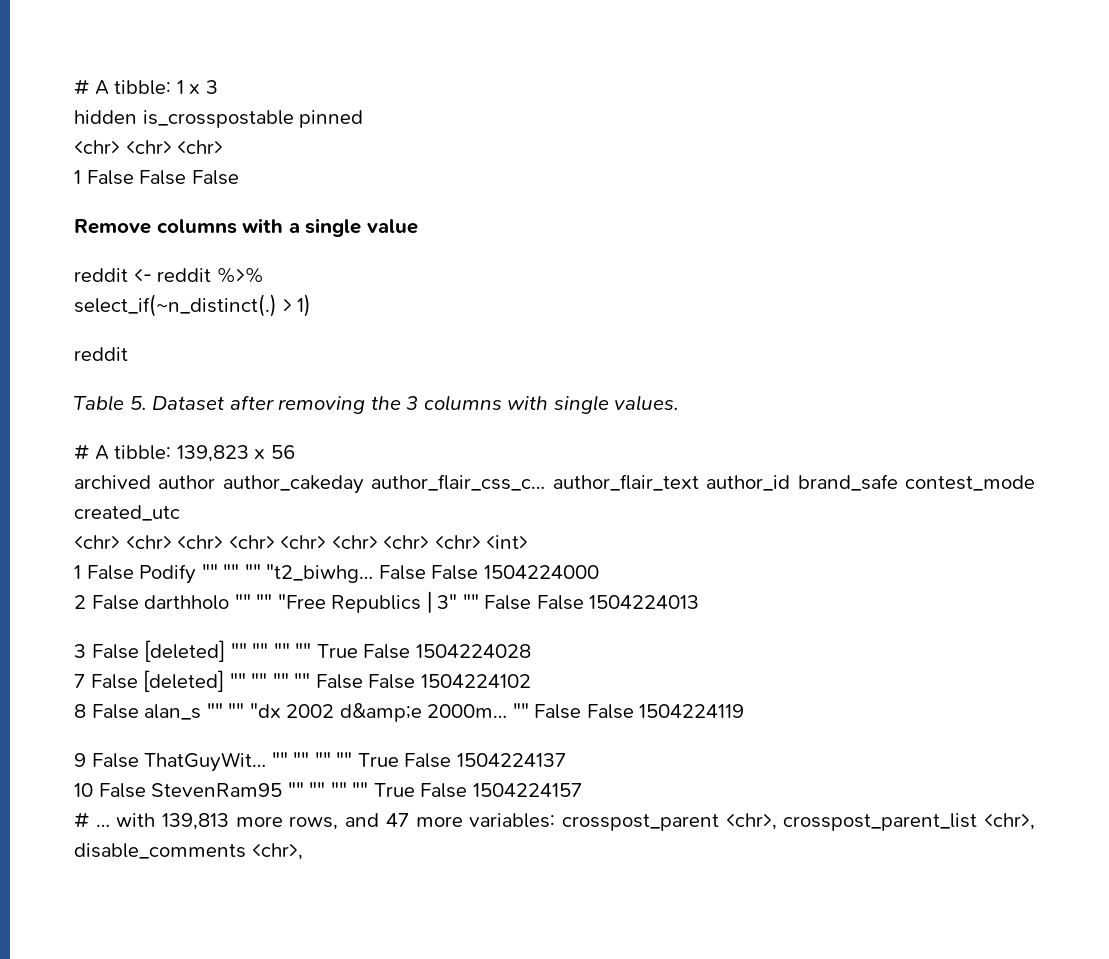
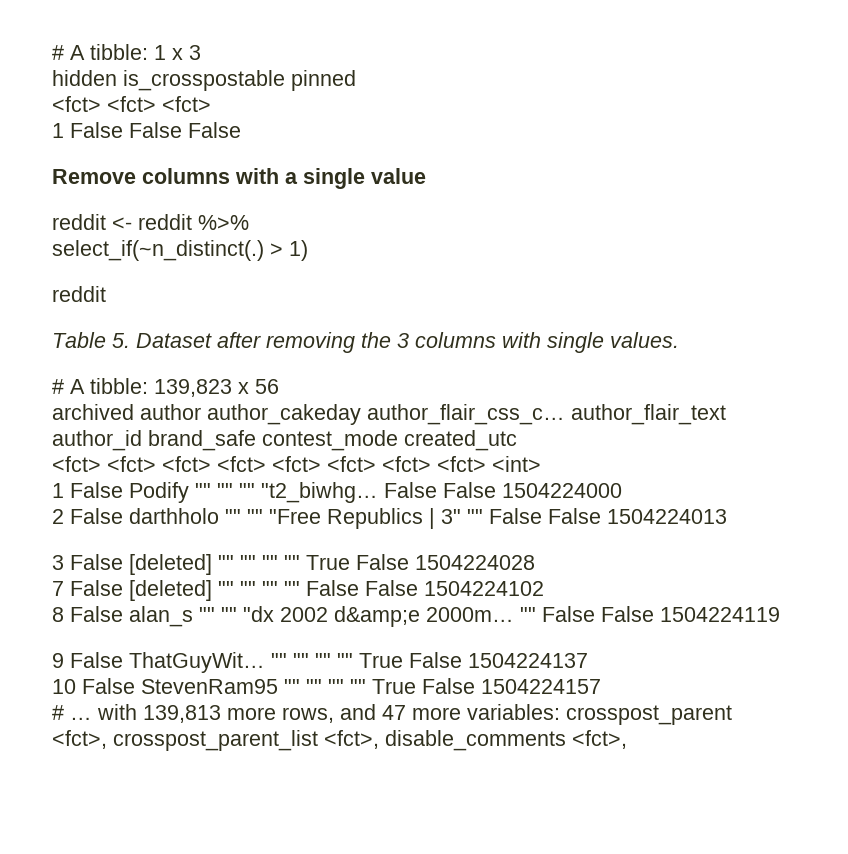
[74,140,224,154] <chr> <chr> <chr> -> [52,96,211,112] <fct> <fct> <fct>
[74,535,481,549] <chr> <chr> <chr> <chr> <chr> <chr> <chr> <chr> -> [52,456,486,472] <fct> <fct> <fct> <fct> <fct> <fct> <fct> <fct>
[725,813,1035,831] [74,843,303,860] <chr>, crosspost_parent_list <chr>, disable_comments <chr>, -> [52,730,627,751] <fct>, crosspost_parent_list <fct>, disable_comments <fct>,

